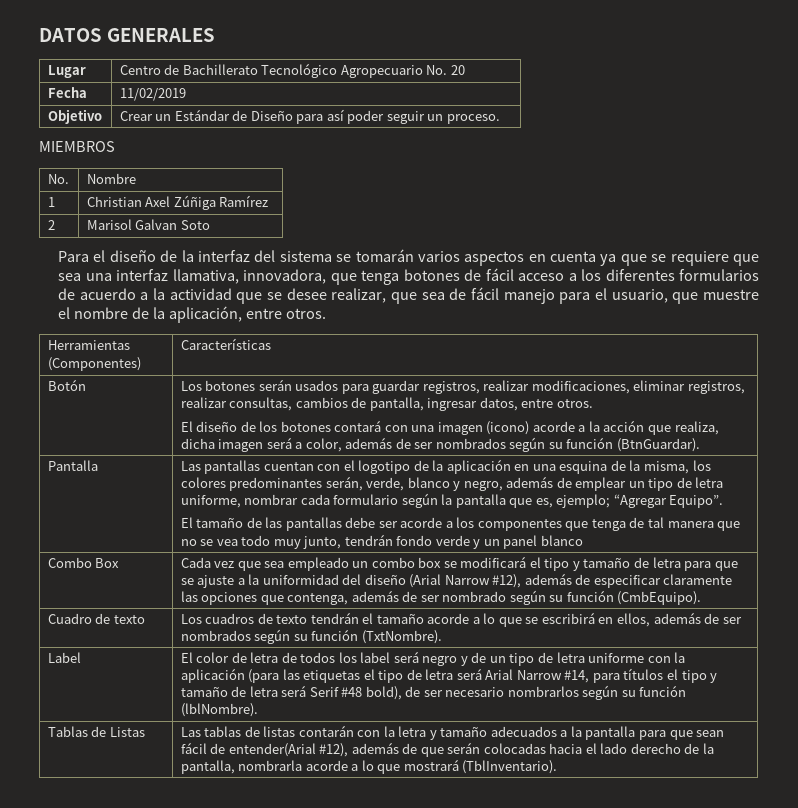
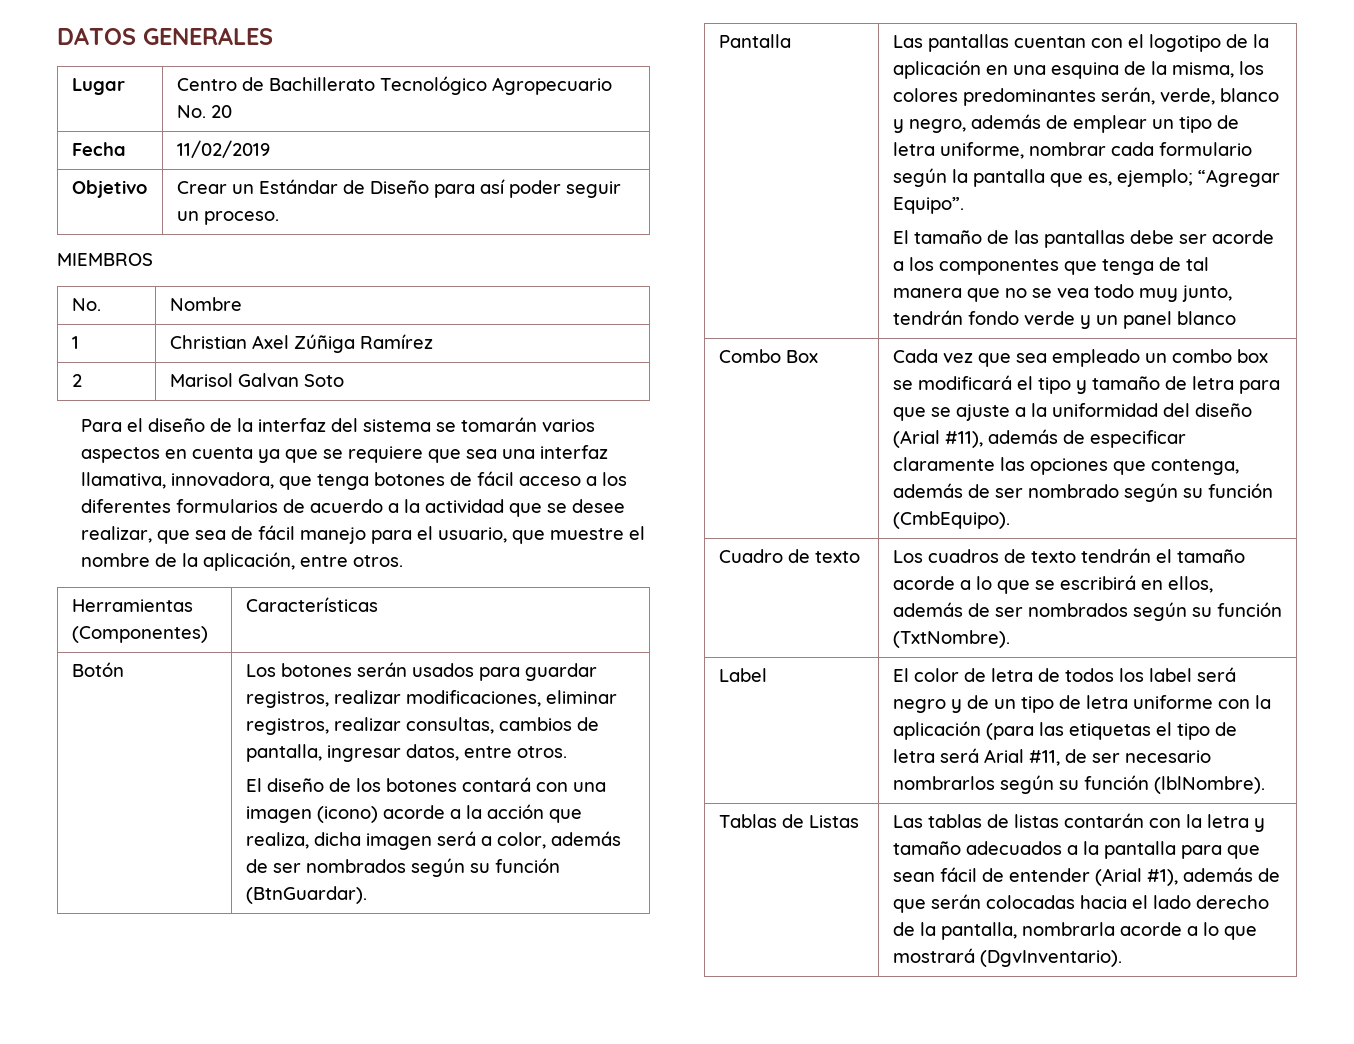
[444,574,522,588] Narrow #12), -> [944,431,983,448] #11),
[516,668,718,683] [180,685,402,700] Narrow #14, para títulos el tipo y tamaño de letra será Serif #48 bold), -> [1028,750,1060,766] #11,
[228,743,349,757] entender(Arial #12), -> [1008,868,1178,886] entender (Arial #1),
[462,760,558,774] (TblInventario). -> [979,950,1122,967] (DgvInventario).

